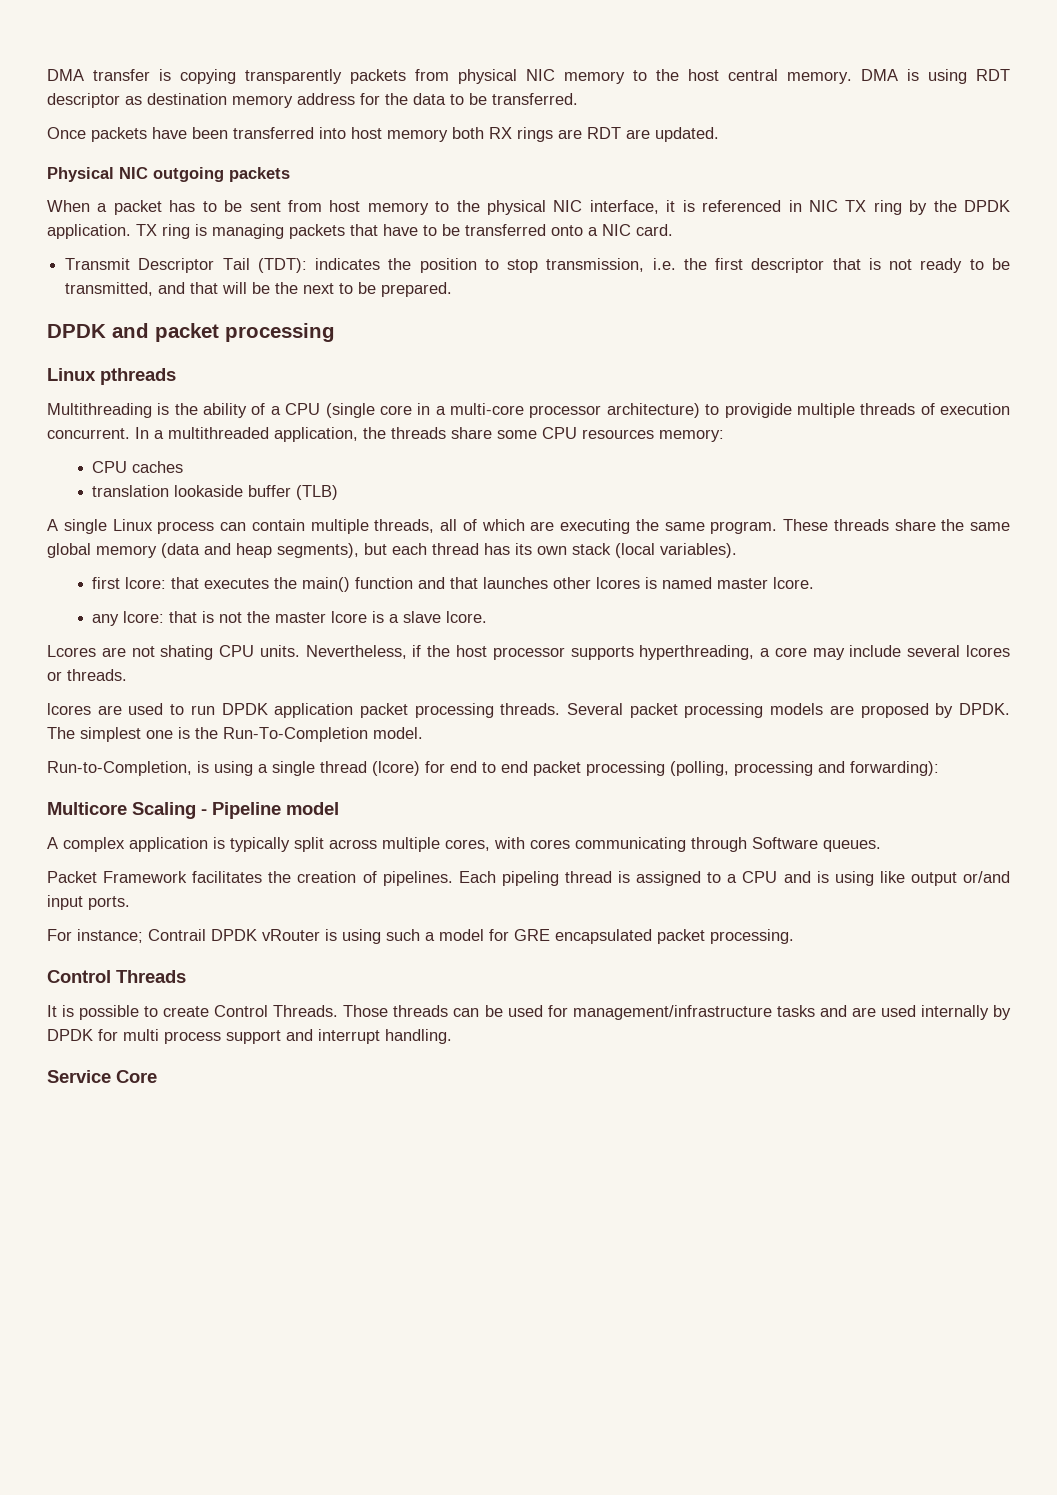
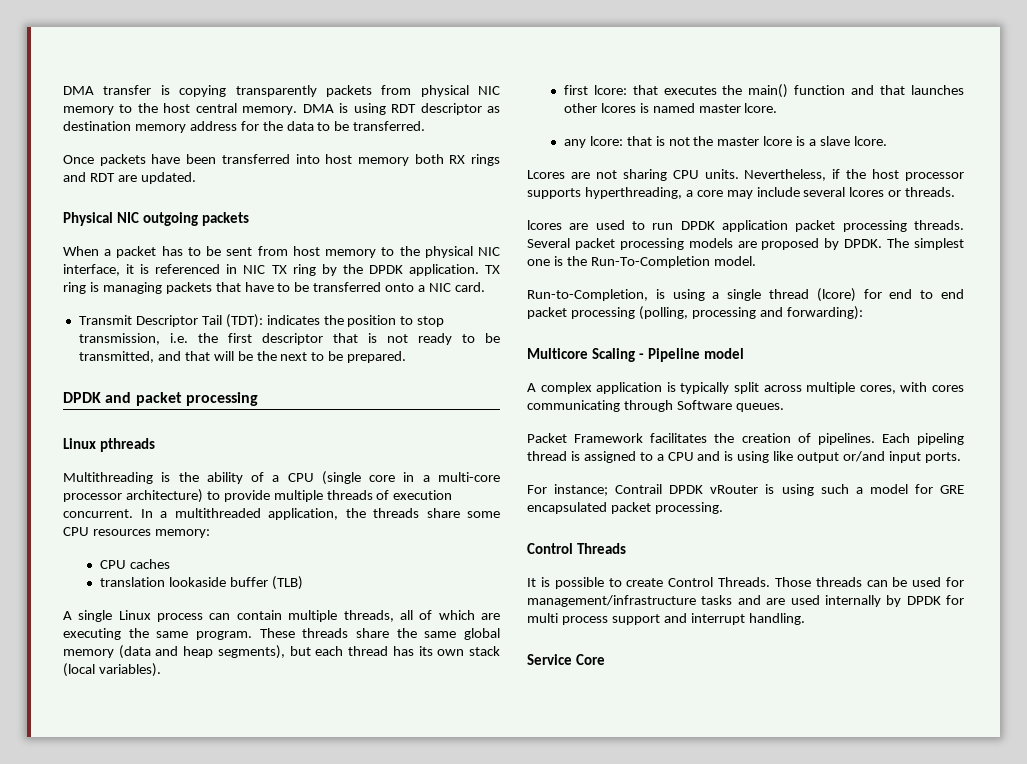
[558,129,582,139] are -> [63,172,86,182] and
[724,403,792,418] provigide -> [223,490,270,502] provide
[160,645,214,660] shating -> [622,169,667,181] sharing

